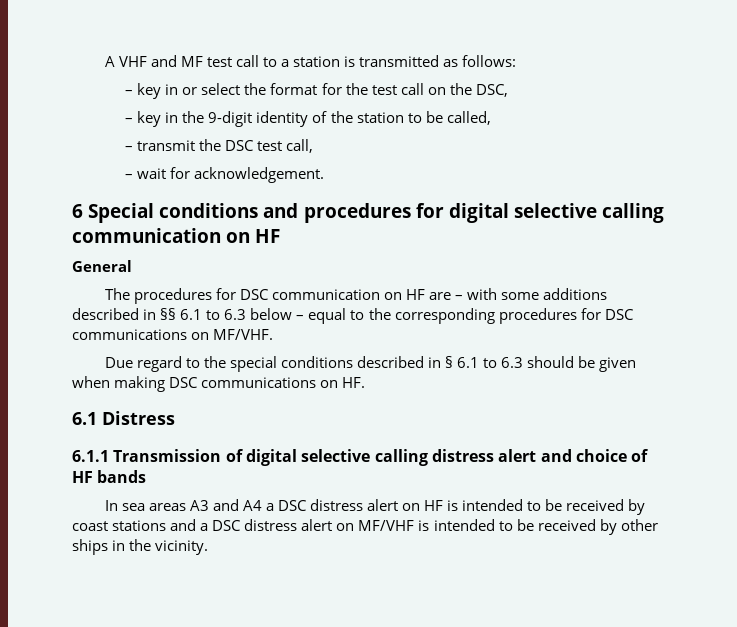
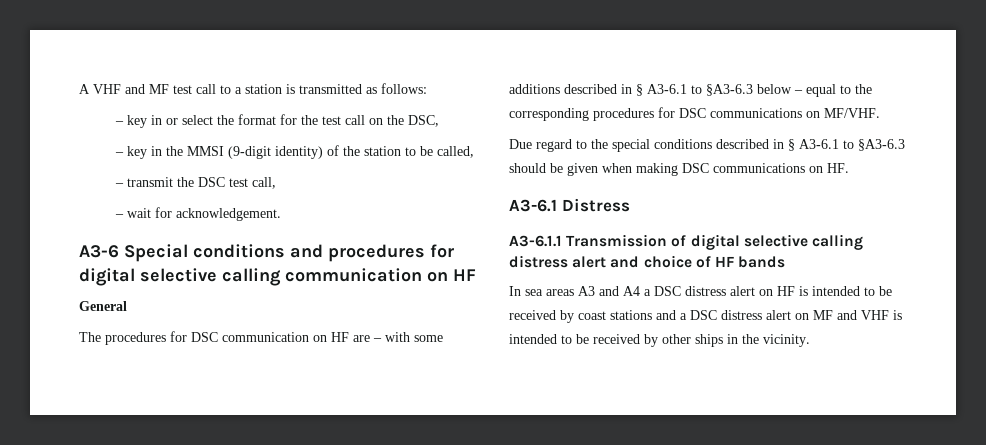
[208,111,309,127] 9-digit identity -> [186,146,323,159] MMSI (9-digit identity)
[72,204,83,218] 6 -> [79,245,119,258] A3-6
[160,308,247,320] §§ 6.1 to 6.3 -> [636,84,753,96] § A3-6.1 to §A3-6.3
[457,357,524,368] 6.1 to 6.3 -> [799,139,905,151] A3-6.1 to §A3-6.3
[72,412,97,425] 6.1 -> [509,199,557,212] A3-6.1
[72,450,109,462] 6.1.1 -> [509,235,562,247] A3-6.1.1
[358,520,415,531] MF/VHF -> [813,310,889,320] MF and VHF

